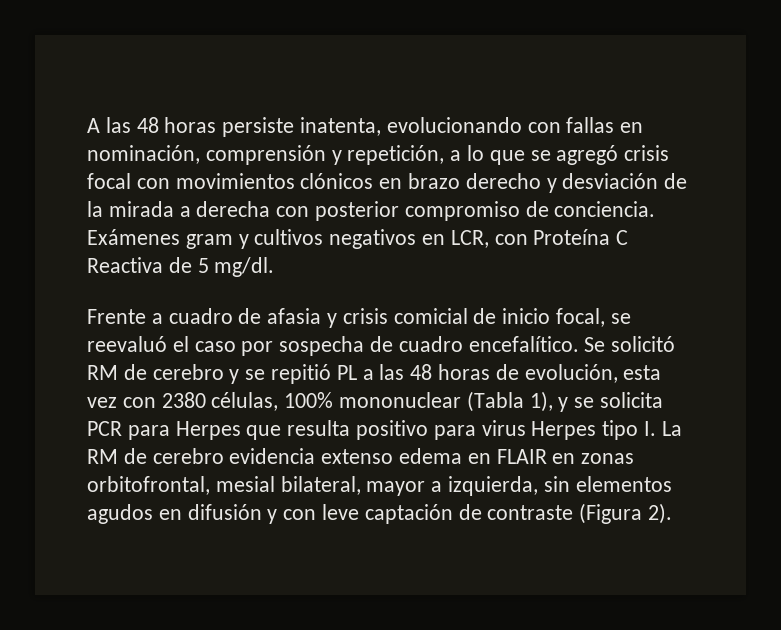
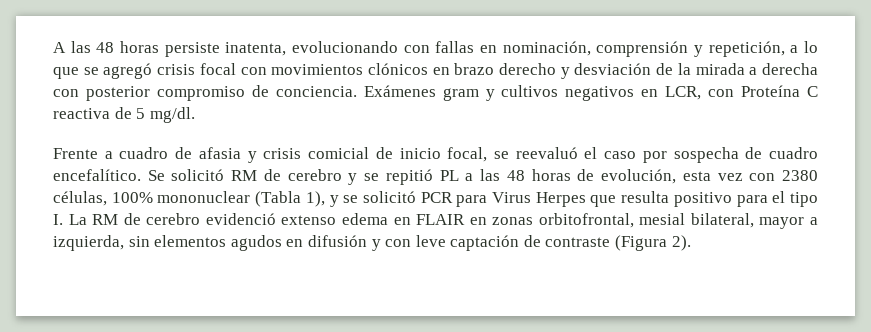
[87,257,163,273] Reactiva -> [53,108,110,119] reactiva
[600,392,664,408] solicita -> [362,191,416,203] solicitó
(170, 432) none -> [492,192,532,203] Virus
[481,420,597,440] virus Herpes -> [772,191,786,203] el
[229,448,316,464] evidencia -> [205,213,276,225] evidenció

